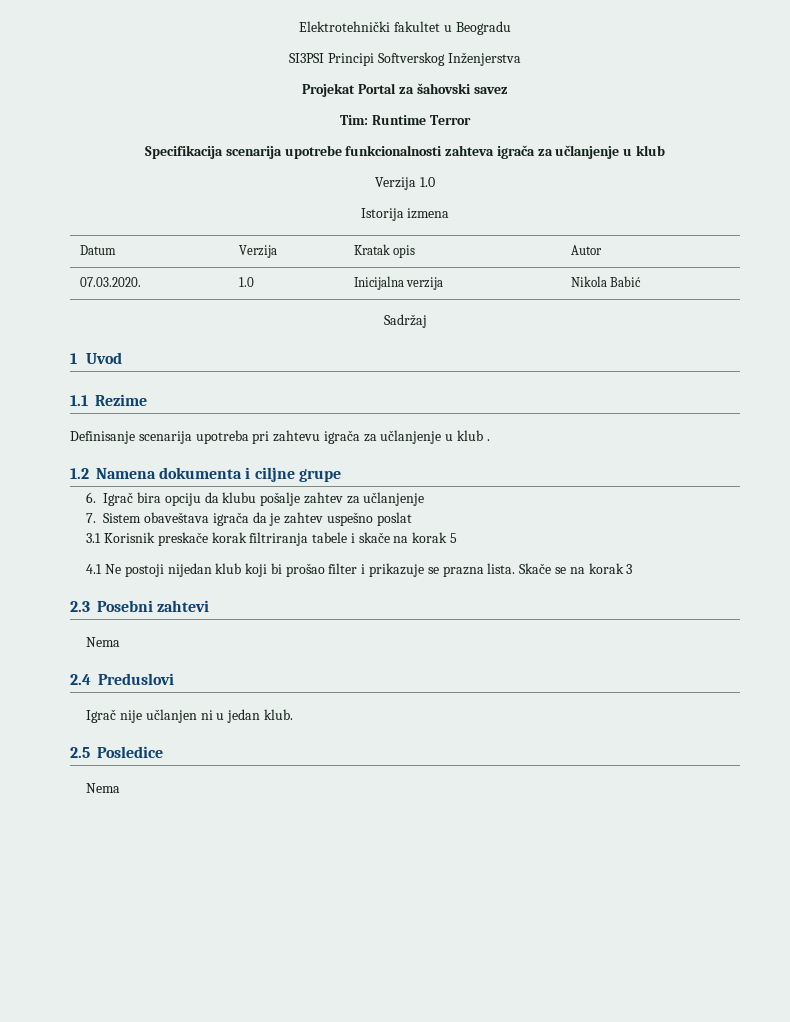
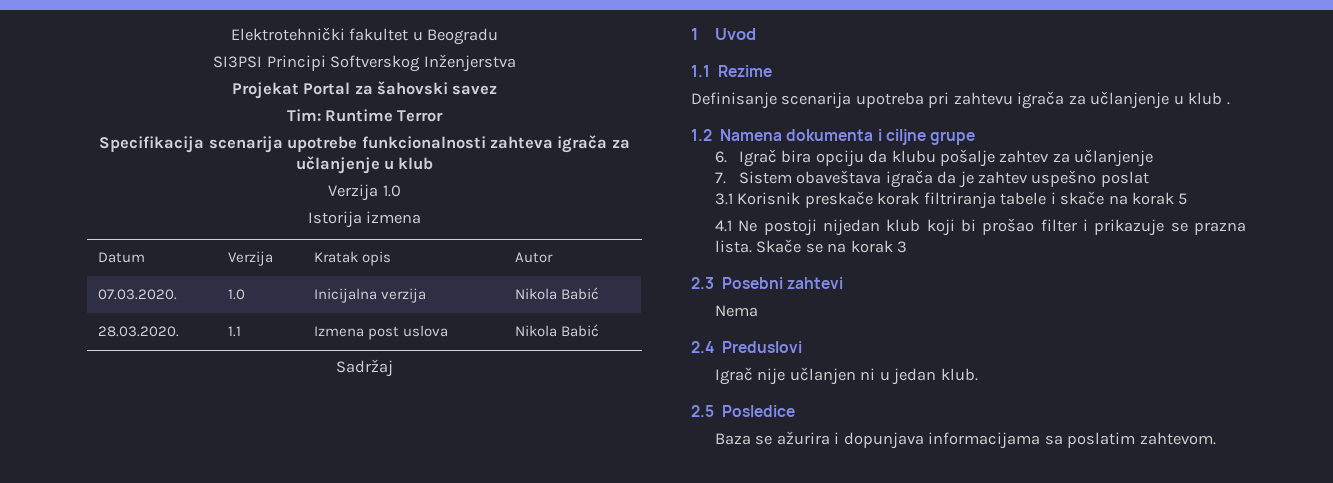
(642, 281) none -> [97,326,179,337] [227,326,241,337] [313,325,448,340] [514,324,599,337] // 28.03.2020. | 1.1 | Izmena post uslova | Nikola Babić
[86,783,121,793] Nema -> [714,431,1216,449] Baza se ažurira i dopunjava informacijama sa poslatim zahtevom.

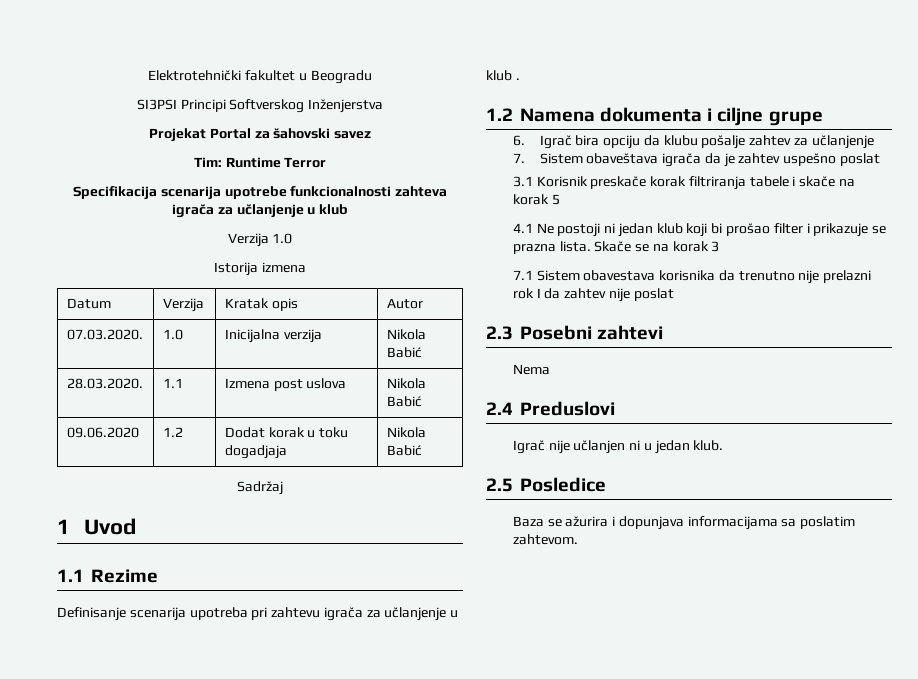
(599, 330) none -> [66,427,139,438] [162,427,183,437] [224,427,349,438] [224,445,287,459] [386,427,426,438] [386,445,422,456] // 09.06.2020 | 1.2 | Dodat korak u toku dogadjaja | Nikola Babić
[822,219,880,236] nijedan -> [604,223,653,237] ni jedan
(908, 247) none -> [512,270,872,284] [512,288,674,302] // 7.1 Sistem obavestava korisnika da trenutno nije prelazni rok I da zahtev nije poslat

